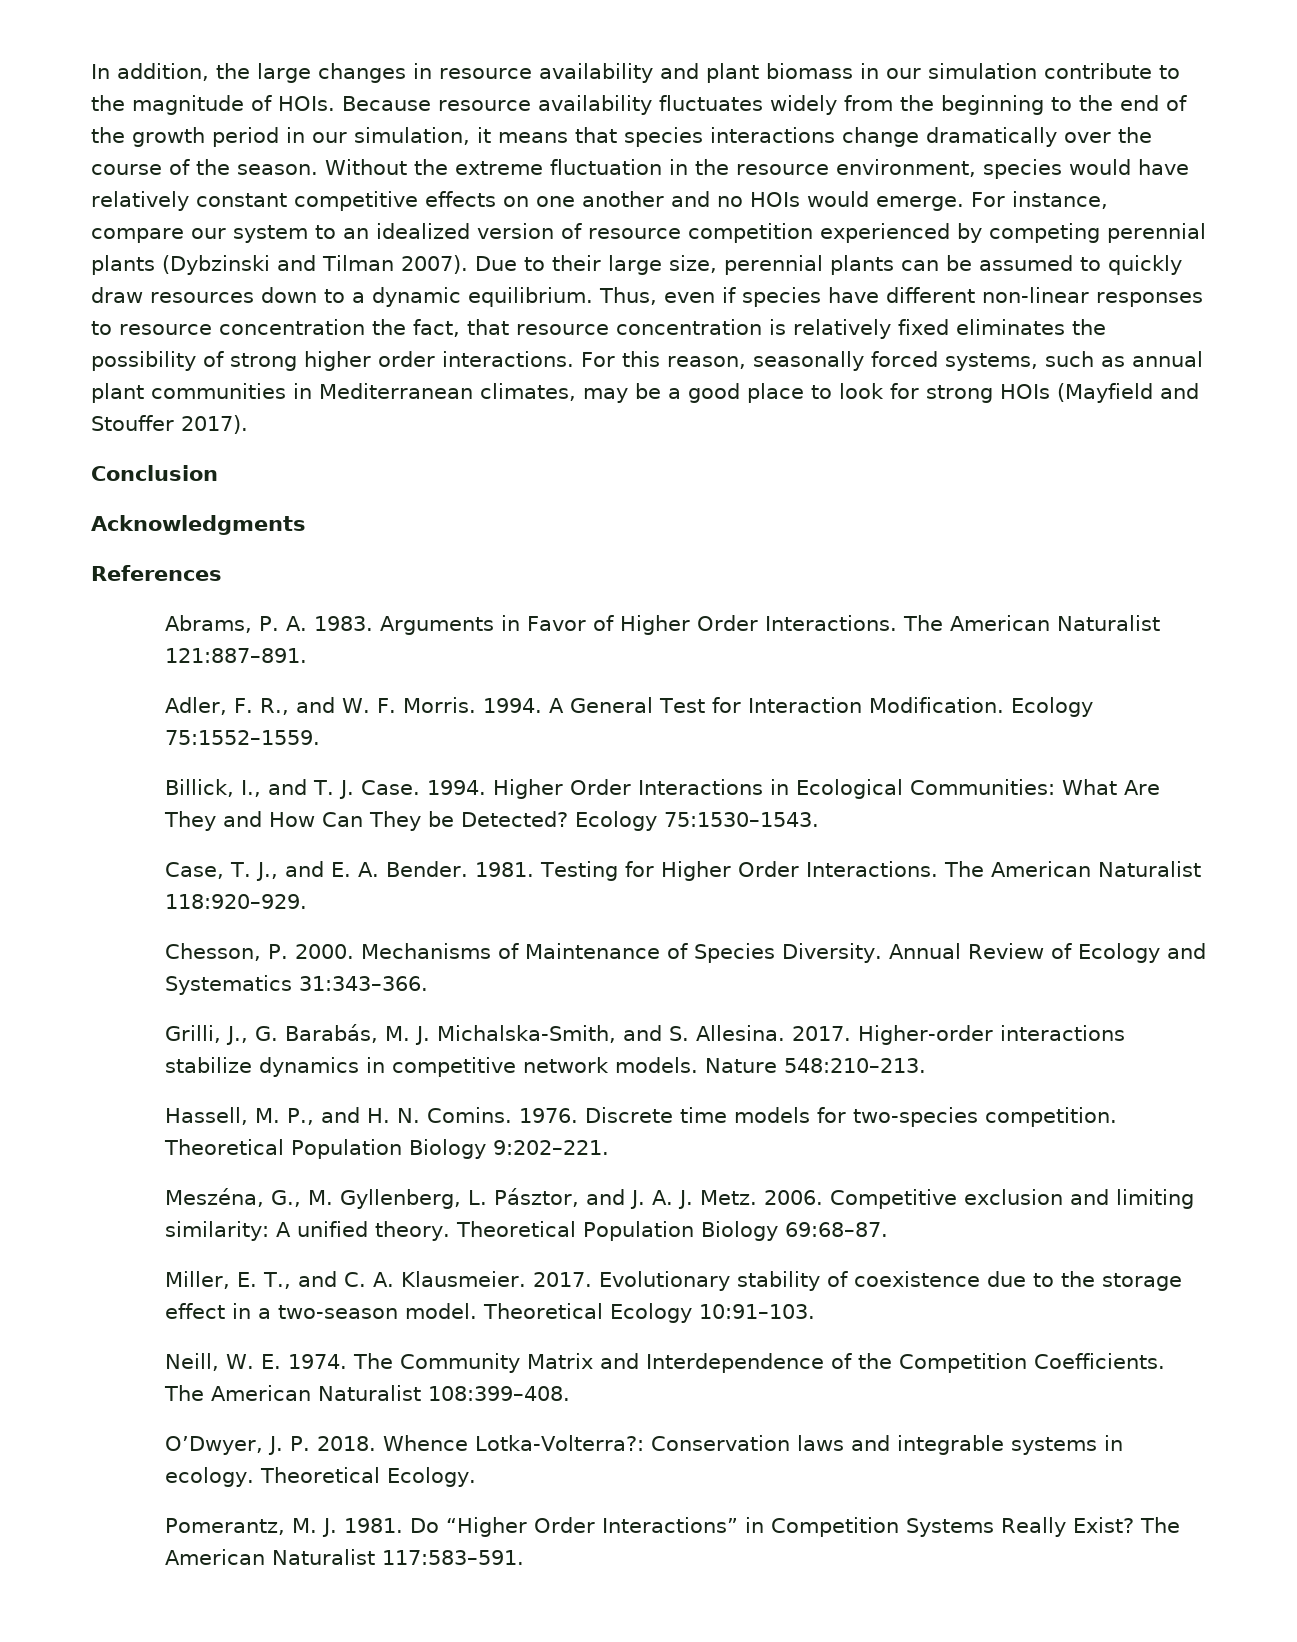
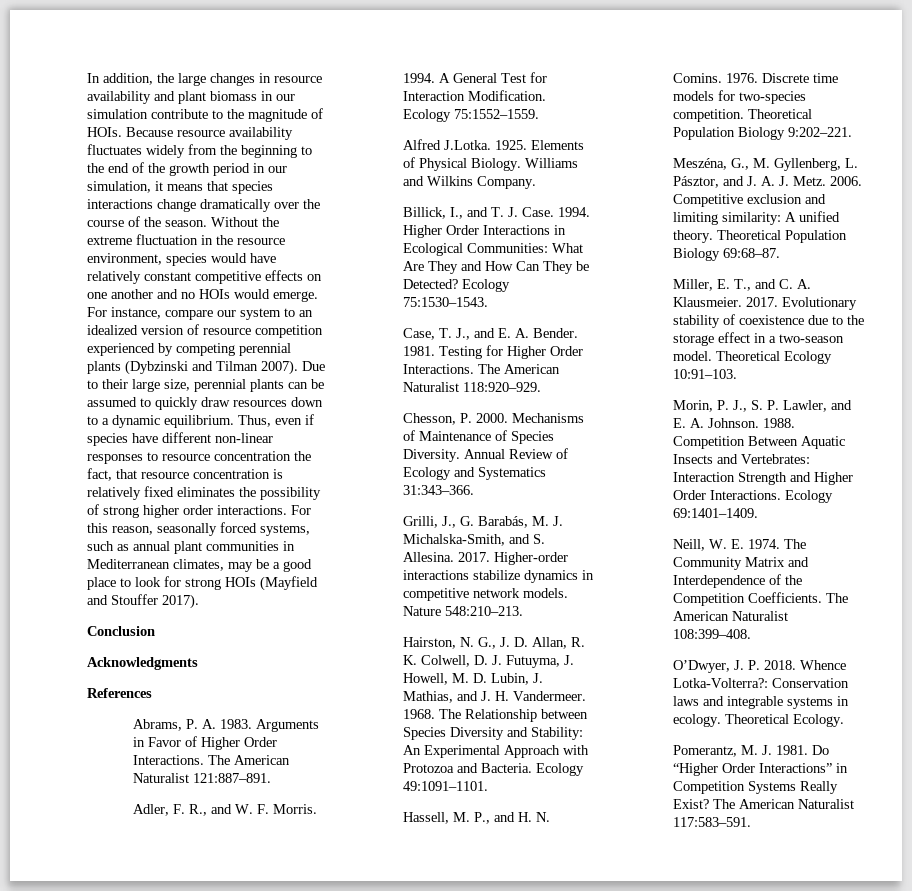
(320, 737) none -> [402,139,584,150] [402,157,578,171] [402,176,536,189] // Alfred J.Lotka. 1925. Elements of Physical Biology. Williams and Wilkins Company.
(926, 1065) none -> [402,637,585,649] [402,655,574,668] [402,673,543,685] [402,691,586,703] [402,709,588,722] [402,727,583,740] [402,745,589,758] [402,763,584,776] [402,781,488,791] // Hairston, N. G., J. D. Allan, R. K. Colwell, D. J. Futuyma, J. Howell, M. D. Lubin, J. Mathias, and J. H. Vandermeer. 1968. The Relationship between Species Diversity and Stability: An Experimental Approach with Protozoa and Bacteria. Ecology 49:1091–1101.
(815, 1311) none -> [672,400,852,412] [672,418,795,428] [672,436,845,449] [672,454,810,464] [672,472,853,485] [672,490,833,503] [672,508,758,518] // Morin, P. J., S. P. Lawler, and E. A. Johnson. 1988. Competition Between Aquatic Insects and Vertebrates: Interaction Strength and Higher Order Interactions. Ecology 69:1401–1409.

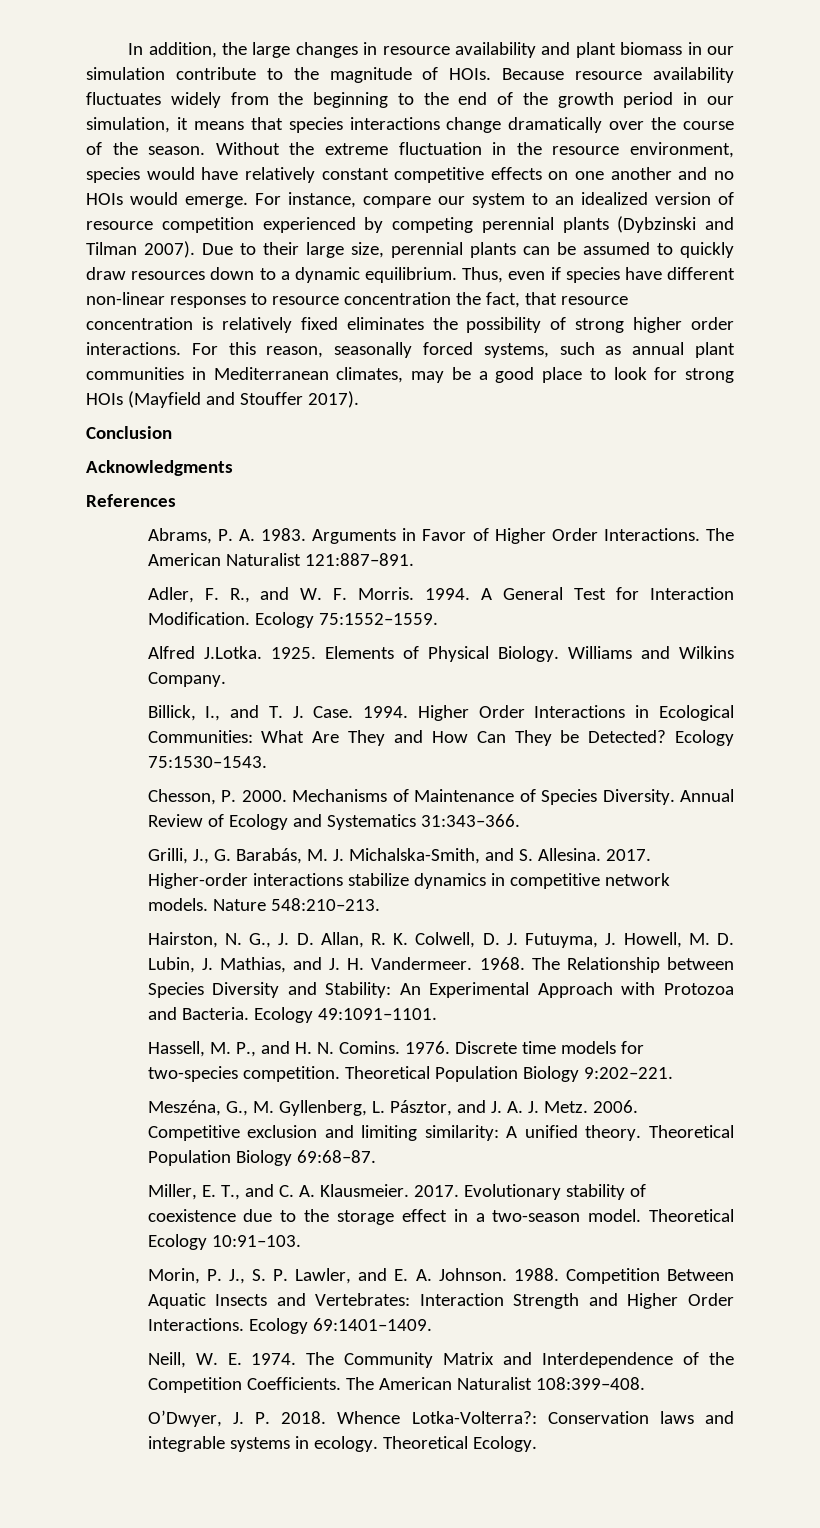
[402,328,578,340] [402,345,583,359] [402,364,560,374] [402,382,541,392] // Case, T. J., and E. A. Bender. 1981. Testing for Higher Order Interactions. The American Naturalist 118:920–929. -> (267, 762) none
[672,745,829,757] [672,763,848,776] [672,781,838,794] [672,799,854,809] [672,817,751,827] // Pomerantz, M. J. 1981. Do “Higher Order Interactions” in Competition Systems Really Exist? The American Naturalist 117:583–591. -> (537, 1444) none

